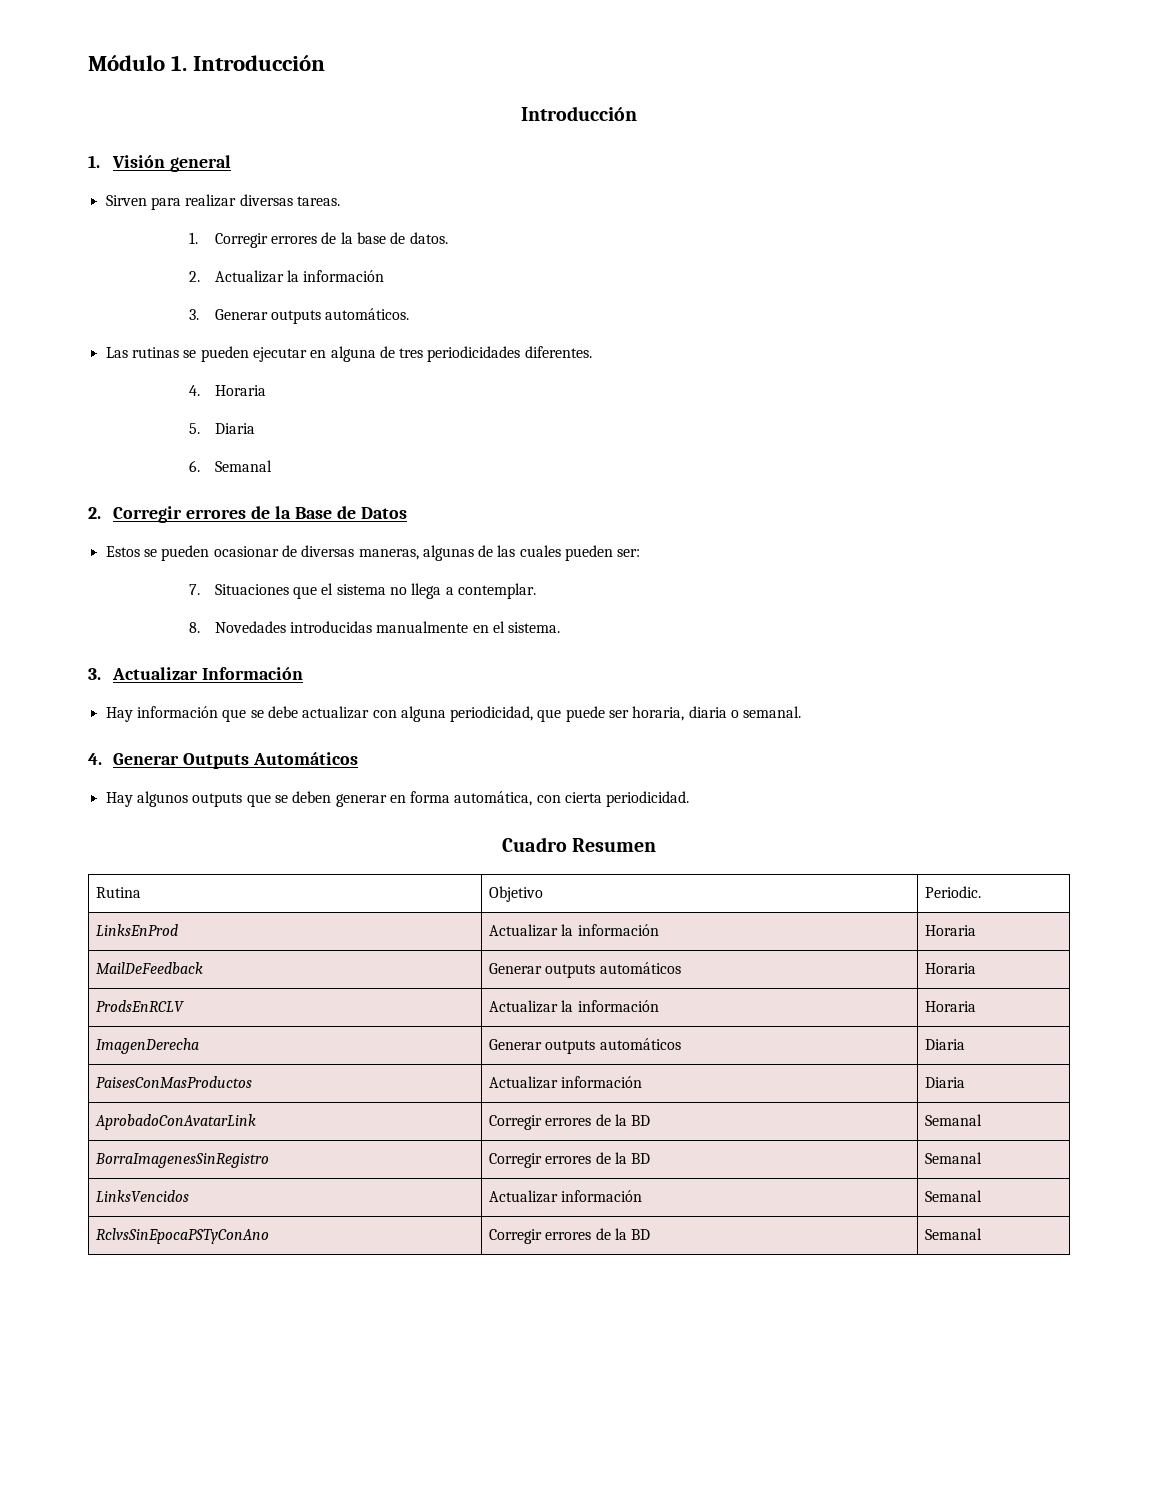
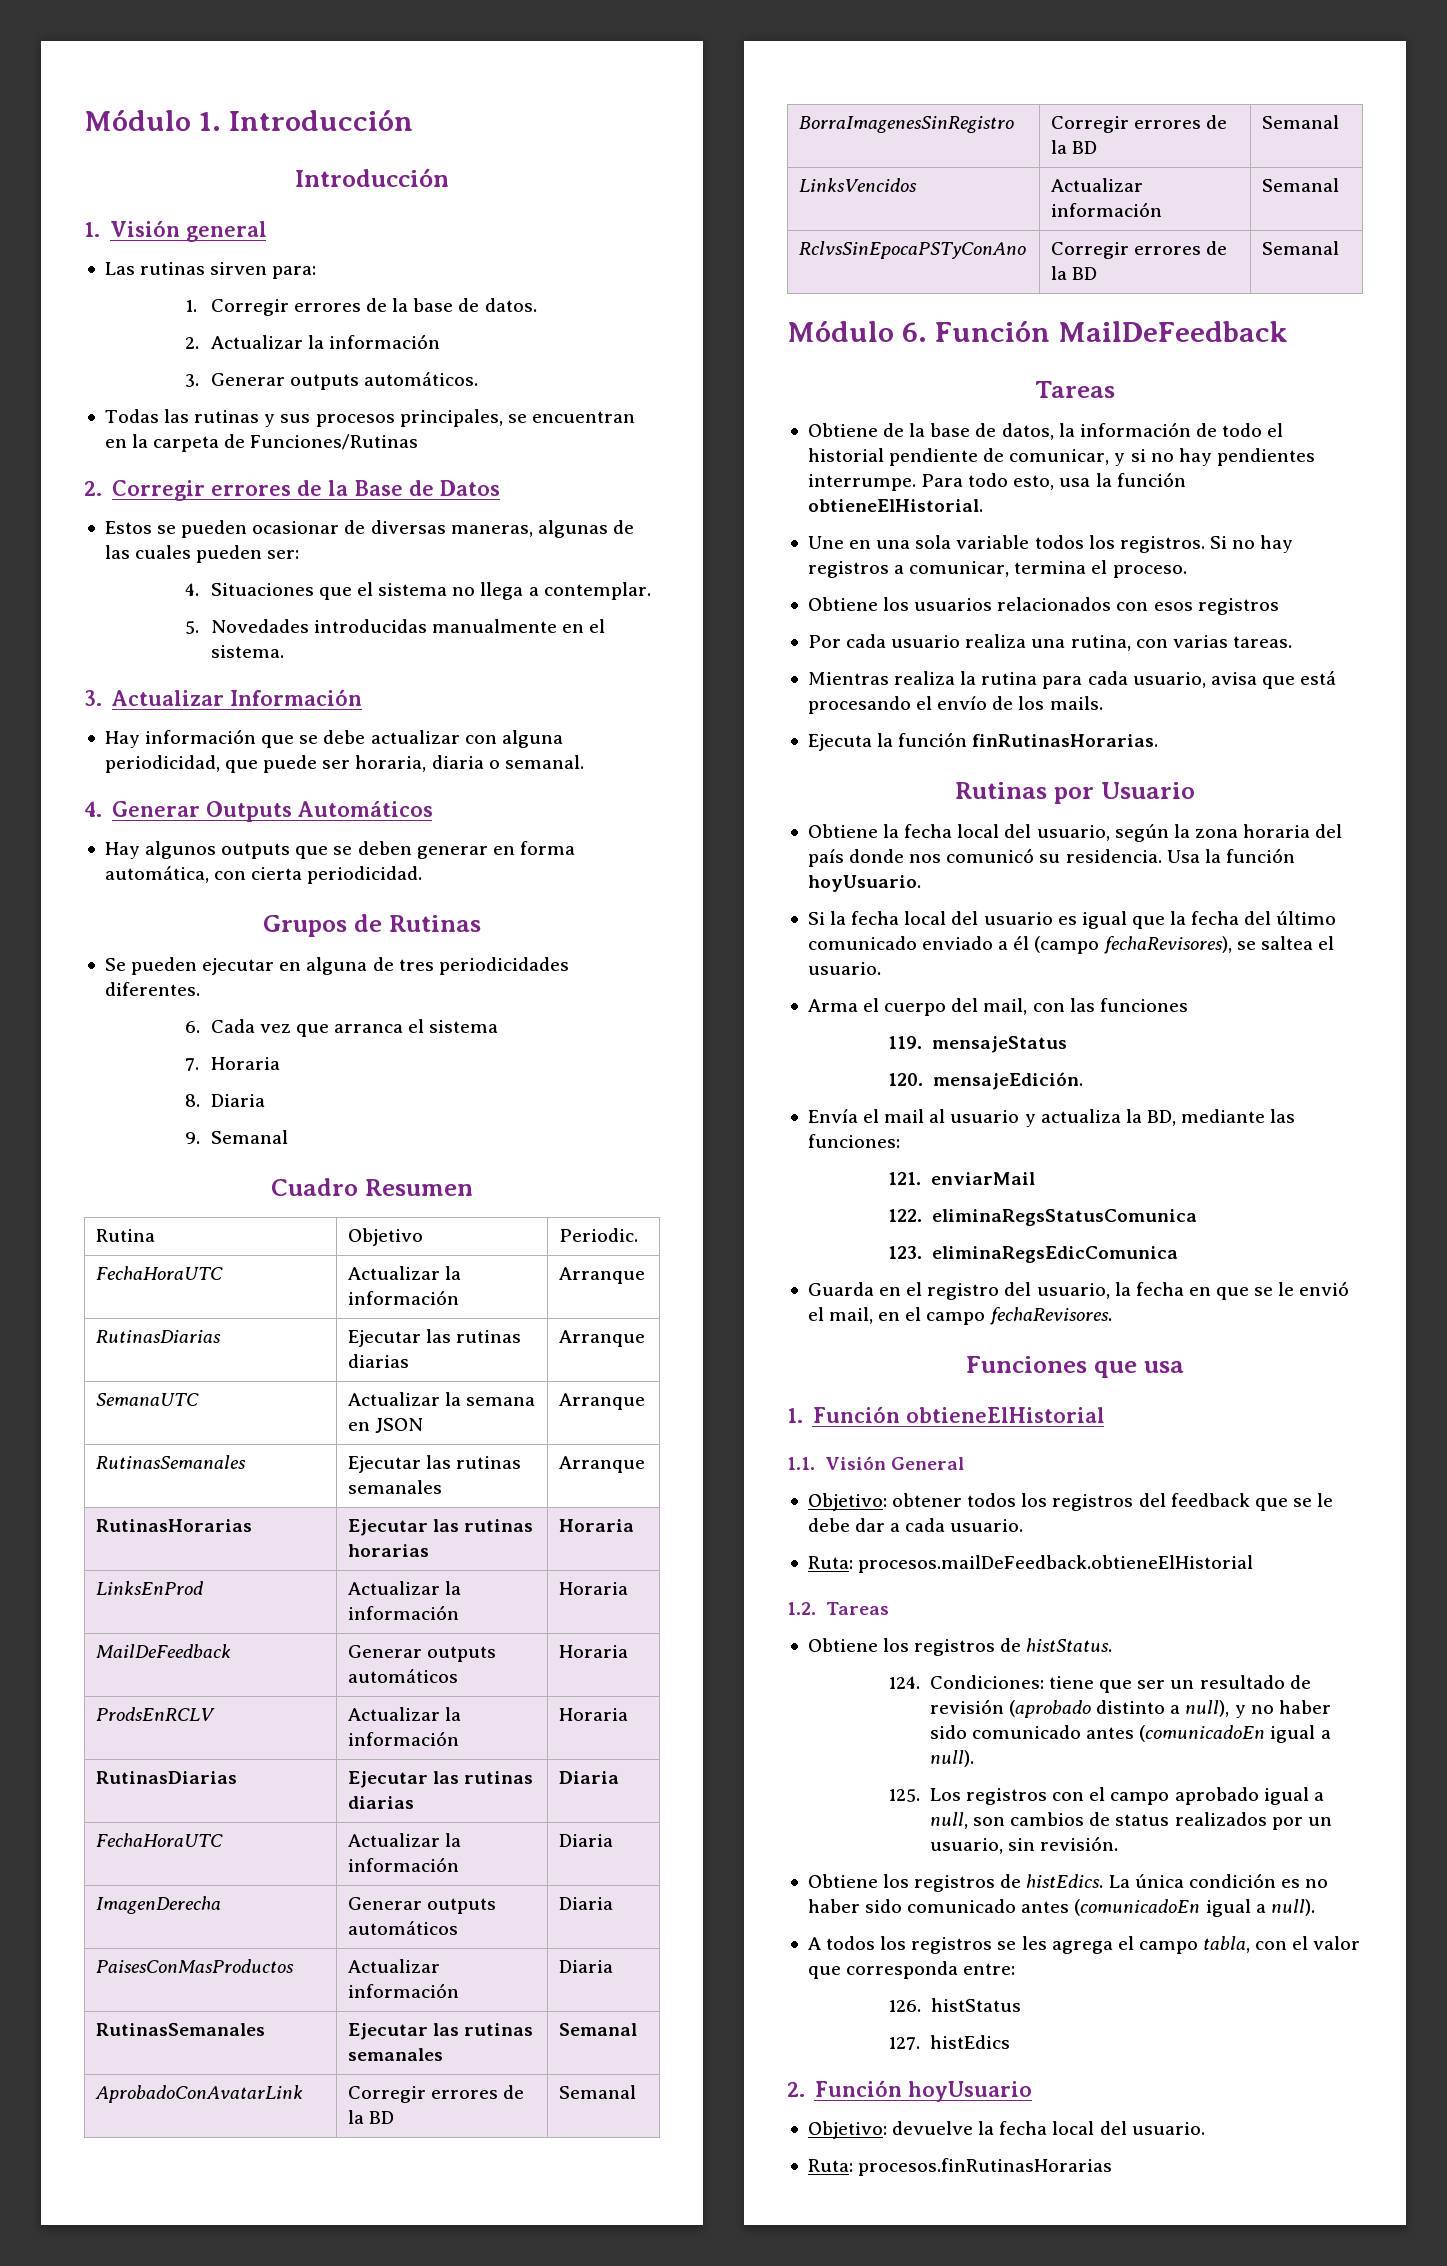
[105,194,340,210] Sirven para realizar diversas tareas. -> [104,262,317,279] Las rutinas sirven para:
[105,346,592,362] [189,385,266,396] [189,423,255,434] [189,460,272,472] Las rutinas se pueden ejecutar en alguna de tres periodicidades diferentes. // 4. Horaria // 5. Diaria // 6. Semanal -> [104,409,635,427] [104,434,419,452] Todas las rutinas y sus procesos principales, se encuentran en la carpeta de Funciones/Rutinas
[189,584,201,595] 7. -> [185,583,200,596] 4.
[189,622,201,633] 8. -> [185,621,200,634] 5.
(690, 799) none -> [263,914,481,937] [104,957,569,975] [104,982,200,996] [185,1019,499,1037] [185,1057,280,1071] [185,1094,265,1107] [185,1130,288,1144] // Grupos de Rutinas // Se pueden ejecutar en alguna de tres periodicidades diferentes. // 6. Cada vez que arranca el sistema // 7. Horaria // 8. Diaria // 9. Semanal
(982, 892) none -> [96,1266,224,1280] [348,1266,462,1280] [348,1290,460,1305] [559,1267,646,1284] [96,1330,222,1343] [348,1329,522,1347] [348,1354,410,1368] [559,1330,646,1347] [96,1393,200,1406] [348,1392,536,1406] [348,1418,424,1433] [559,1393,646,1410] [96,1455,247,1469] [348,1455,522,1473] [348,1480,443,1494] [559,1456,646,1473] [96,1519,253,1532] [348,1519,534,1536] [348,1544,430,1557] [559,1519,635,1532] // FechaHoraUTC | Actualizar la información | Arranque // RutinasDiarias | Ejecutar las rutinas diarias | Arranque // SemanaUTC | Actualizar la semana en JSON | Arranque // RutinasSemanales | Ejecutar las rutinas semanales | Arranque // RutinasHorarias | Ejecutar las rutinas horarias | Horaria
(977, 1006) none -> [96,1771,238,1784] [348,1771,534,1788] [348,1796,415,1809] [559,1771,620,1784] [96,1833,224,1847] [348,1833,462,1847] [348,1857,460,1872] [559,1834,614,1847] // RutinasDiarias | Ejecutar las rutinas diarias | Diaria // FechaHoraUTC | Actualizar la información | Diaria
(966, 1082) none -> [96,2023,266,2036] [348,2023,534,2040] [348,2048,444,2061] [559,2023,638,2036] // RutinasSemanales | Ejecutar las rutinas semanales | Semanal
(983, 1234) none -> [787,321,1288,342] [1034,381,1116,398] [807,422,1284,440] [807,448,1315,466] [807,472,1186,491] [807,499,983,512] [807,535,1294,553] [807,560,1187,578] [807,597,1279,615] [807,634,1292,651] [807,671,1337,689] [807,696,1103,714] [807,732,1159,751] [955,782,1195,804] [807,824,1343,842] [807,848,1295,867] [807,875,921,892] [807,911,1337,929] [807,936,1334,954] [807,962,881,975] [807,998,1188,1016] [888,1036,1067,1053] [888,1072,1083,1090] [807,1109,1296,1127] [807,1134,900,1148] [888,1172,1035,1185] [888,1209,1197,1226] [888,1246,1178,1263] [807,1281,1350,1300] [807,1307,1112,1325] [966,1356,1184,1378] [787,1406,1105,1423] [787,1456,964,1470] [807,1493,1334,1511] [807,1518,1024,1532] [807,1555,1254,1573] [787,1602,890,1615] [807,1638,1113,1656] [888,1675,1311,1693] [929,1699,1331,1718] [929,1725,1331,1743] [929,1750,974,1767] [888,1787,1324,1805] [929,1812,1332,1830] [929,1836,1119,1854] [807,1873,1329,1892] [807,1899,1315,1917] [807,1936,1361,1954] [807,1961,1016,1979] [888,1998,1021,2012] [888,2035,1010,2050] [787,2080,1032,2102] [807,2121,1205,2139] [807,2158,1113,2176] // Módulo 6. Función MailDeFeedback // Tareas // Obtiene de la base de datos, la información de todo el historial pendiente de comunicar, y si no hay pendientes interrumpe. Para todo esto, usa la función obtieneElHistorial. // Une en una sola variable todos los registros. Si no hay registros a comunicar, termina el proceso. // Obtiene los usuarios relacionados con esos registros // Por cada usuario realiza una rutina, con varias tareas. // Mientras realiza la rutina para cada usuario, avisa que está procesando el envío de los mails. // Ejecuta la función finRutinasHorarias. // Rutinas por Usuario // Obtiene la fecha local del usuario, según la zona horaria del país donde nos comunicó su residencia. Usa la función hoyUsuario. // Si la fecha local del usuario es igual que la fecha del último comunicado enviado a él (campo fechaRevisores), se saltea el usuario. // Arma el cuerpo del mail, con las funciones // 119. mensajeStatus // 120. mensajeEdición. // Envía el mail al usuario y actualiza la BD, mediante las funciones: // 121. enviarMail // 122. eliminaRegsStatusComunica // 123. eliminaRegsEdicComunica // Guarda en el registro del usuario, la fecha en que se le envió el mail, en el campo fechaRevisores. // Funciones que usa // 1. Función obtieneElHistorial // 1.1. Visión General // Objetivo: obtener todos los registros del feedback que se le debe dar a cada usuario. // Ruta: procesos.mailDeFeedback.obtieneElHistorial // 1.2. Tareas // Obtiene los registros de histStatus. // 124. Condiciones: tiene que ser un resultado de revisión (aprobado distinto a null), y no haber sido comunicado antes (comunicadoEn igual a null). // 125. Los registros con el campo aprobado igual a null, son cambios de status realizados por un usuario, sin revisión. // Obtiene los registros de histEdics. La única condición es no haber sido comunicado antes (comunicadoEn igual a null). // A todos los registros se les agrega el campo tabla, con el valor que corresponda entre: // 126. histStatus // 127. histEdics // 2. Función hoyUsuario // Objetivo: devuelve la fecha local del usuario. // Ruta: procesos.finRutinasHorarias

